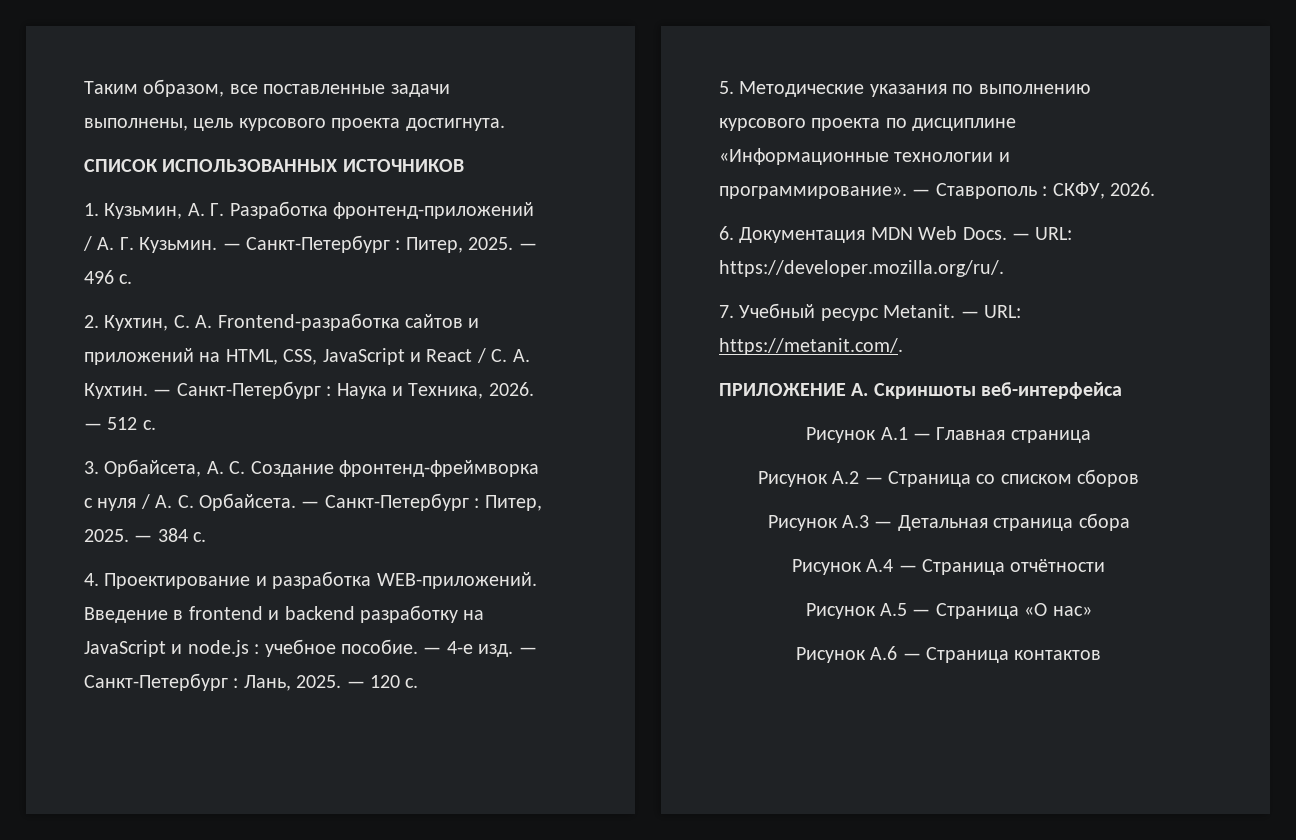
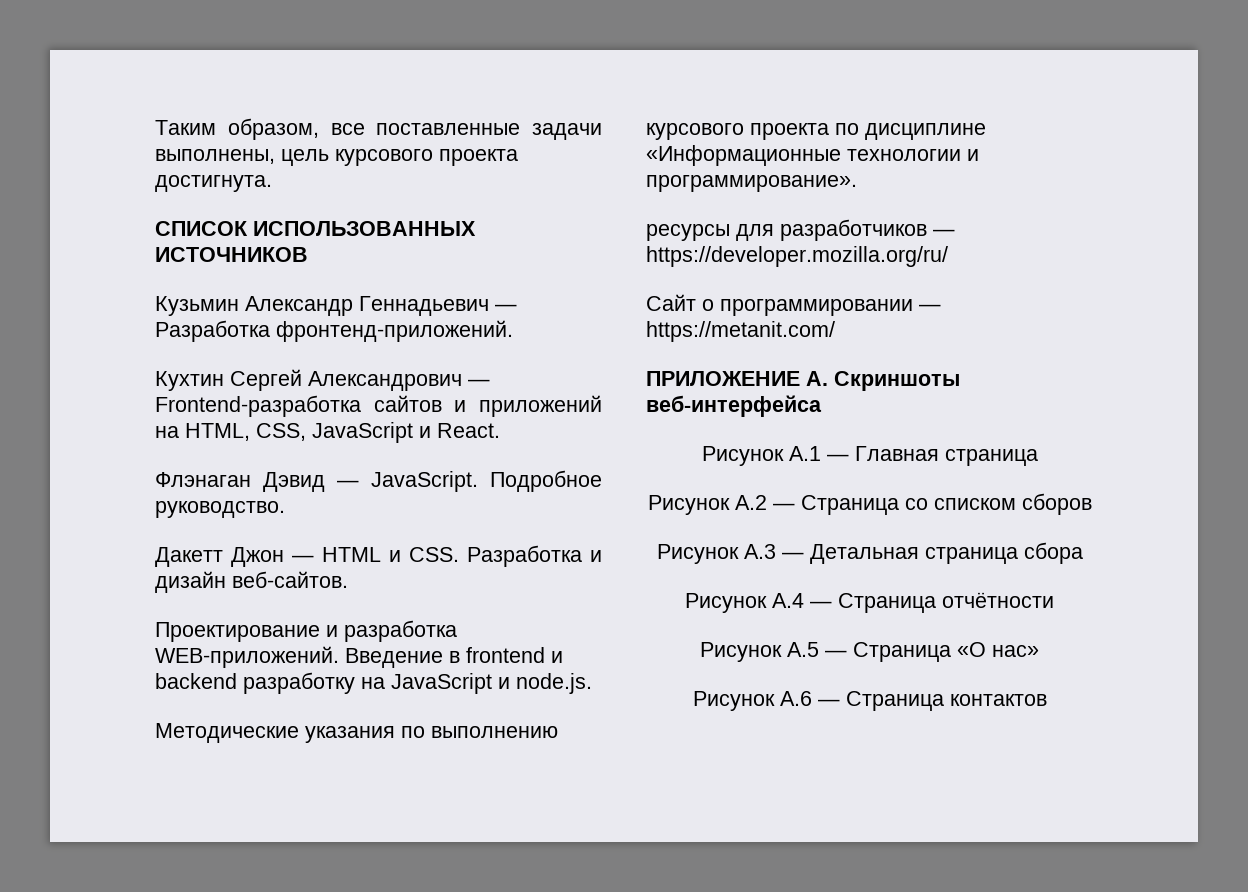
[84,201,534,219] [83,235,537,253] [84,270,133,284] [84,315,213,331] 1. Кузьмин, А. Г. Разработка фронтенд-приложений / А. Г. Кузьмин. — Санкт-Петербург : Питер, 2025. — 496 с. // 2. Кухтин, С. А. -> [155,296,517,316] [155,320,513,342] [155,369,490,391] Кузьмин Александр Геннадьевич — Разработка фронтенд-приложений. // Кухтин Сергей Александрович —
[426,348,530,363] [84,381,534,399] [84,417,156,430] [84,459,539,477] [84,493,542,511] [84,528,207,542] [84,573,99,586] React / С. А. Кухтин. — Санкт-Петербург : Наука и Техника, 2026. — 512 с. // 3. Орбайсета, А. С. Создание фронтенд-фреймворка с нуля / А. С. Орбайсета. — Санкт-Петербург : Питер, 2025. — 384 с. // 4. -> [437,423,500,438] [155,470,602,492] [155,501,285,518] [155,545,602,567] [155,571,348,593] React. // Флэнаган Дэвид — JavaScript. Подробное руководство. // Дакетт Джон — HTML и CSS. Разработка и дизайн веб-сайтов. //
[187,639,537,657] [84,673,419,691] [719,81,734,94] node.js : учебное пособие. — 4-е изд. — Санкт-Петербург : Лань, 2025. — 120 с. // 5. -> [516,673,592,694] node.js. //
[912,182,1155,199] [719,226,1073,243] [719,260,1004,277] [719,303,1021,321] [719,338,903,355] — Ставрополь : СКФУ, 2026. // 6. Документация MDN Web Docs. — URL: https://developer.mozilla.org/ru/. // 7. Учебный ресурс Metanit. — URL: https://metanit.com/. -> [646,219,955,241] [646,246,948,267] [646,294,941,316] [646,321,835,342] // ресурсы для разработчиков — https://developer.mozilla.org/ru/ // Сайт о программировании — https://metanit.com/

